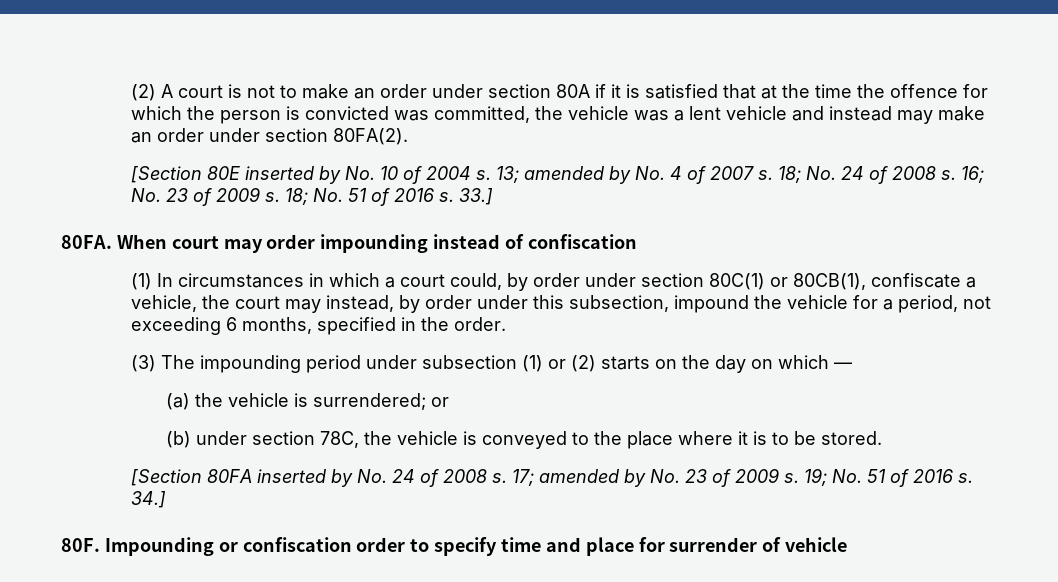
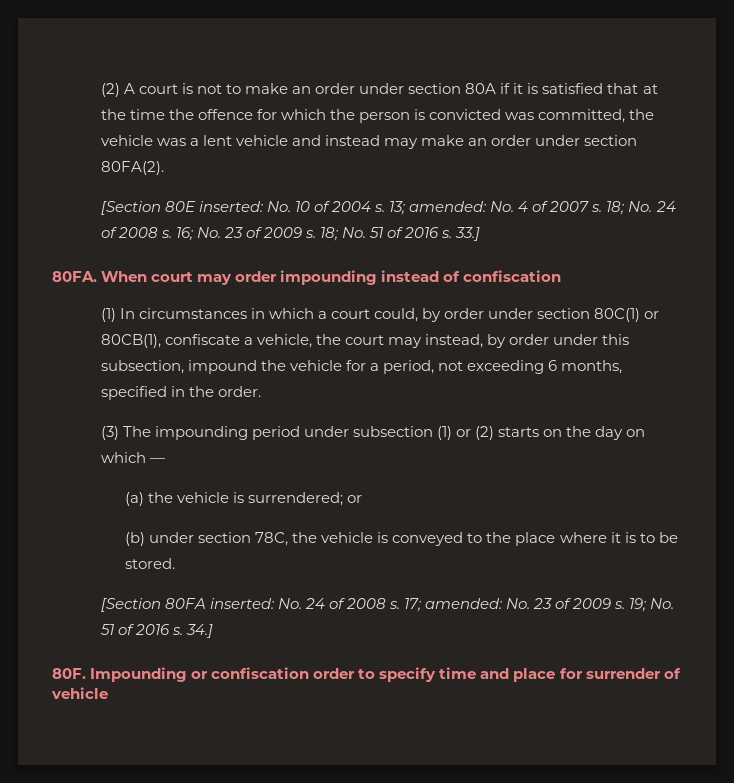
[244,166,341,184] inserted by -> [198,201,264,212] inserted:
[523,166,631,184] amended by -> [409,201,488,212] amended:
[256,469,353,487] inserted by -> [209,598,275,609] inserted:
[538,469,646,487] amended by -> [425,598,504,609] amended:

